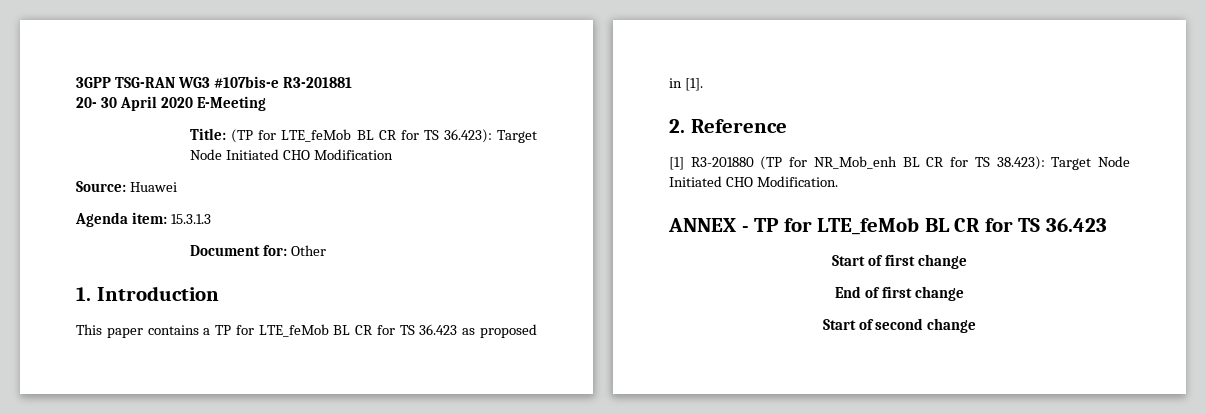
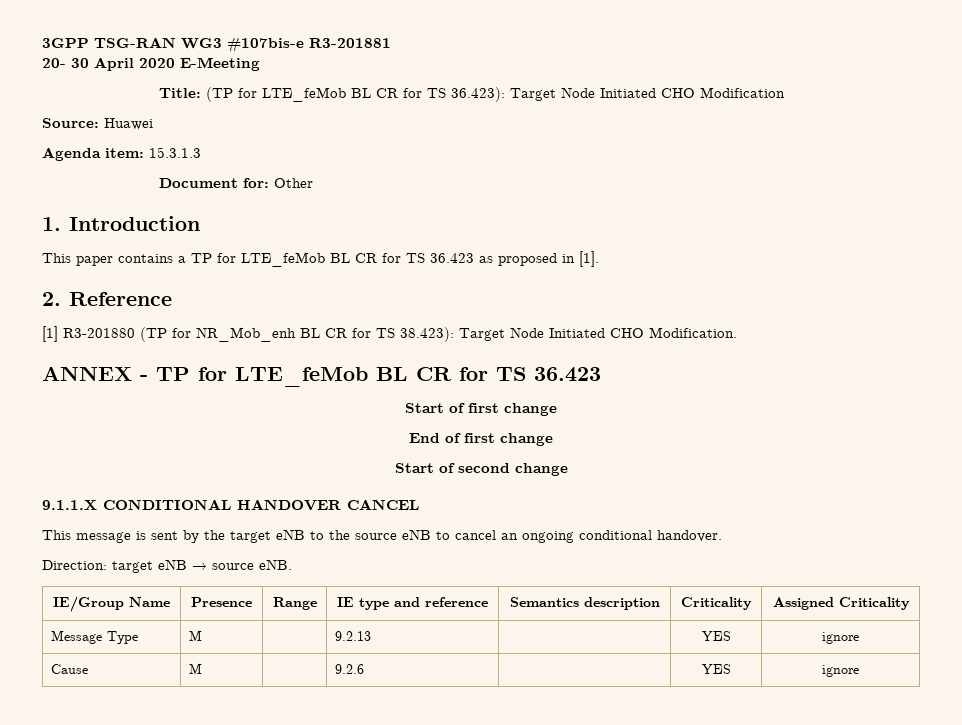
(977, 325) none -> [42,499,419,511] [42,529,722,543] [42,559,292,573] [53,596,170,612] [191,597,252,607] [272,597,317,610] [337,597,488,610] [509,597,660,610] [681,597,752,610] [772,597,910,610] [51,630,139,644] [189,630,203,641] [335,631,372,641] [701,631,731,641] [822,632,860,644] [51,664,89,674] [189,663,203,674] [335,664,365,674] [701,664,731,674] [822,665,860,677] // 9.1.1.X CONDITIONAL HANDOVER CANCEL // This message is sent by the target eNB to the source eNB to cancel an ongoing conditional handover. // Direction: target eNB → source eNB. // IE/Group Name | Presence | Range | IE type and reference | Semantics description | Criticality | Assigned Criticality // Message Type | M | | 9.2.13 | | YES | ignore // Cause | M | | 9.2.6 | | YES | ignore

